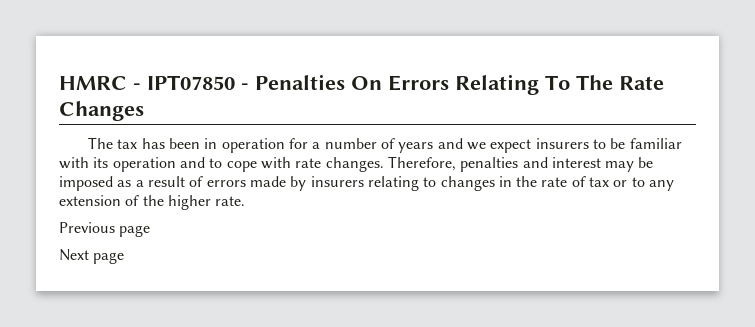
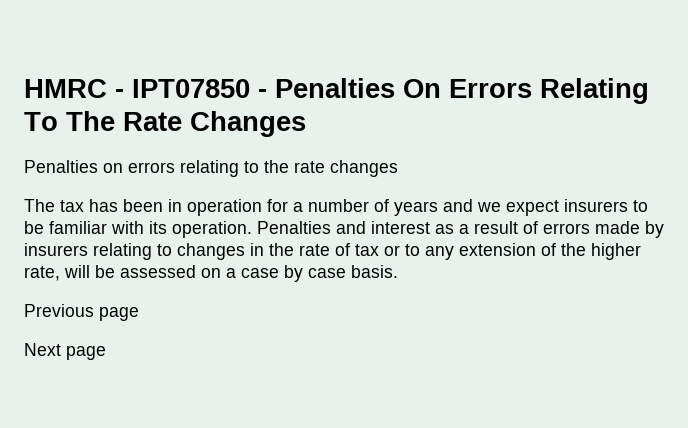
(144, 111) none -> [24,160,398,177] // Penalties on errors relating to the rate changes
[112,156,654,172] [59,176,113,191] operation and to cope with rate changes. Therefore, penalties and interest may be imposed -> [172,221,430,238] operation. Penalties and interest
[215,196,246,206] rate. -> [24,265,398,282] rate, will be assessed on a case by case basis.

